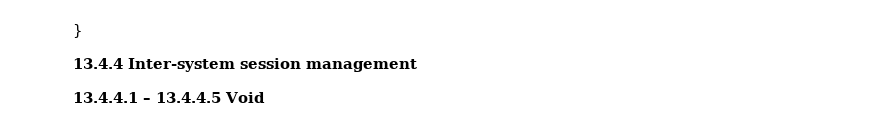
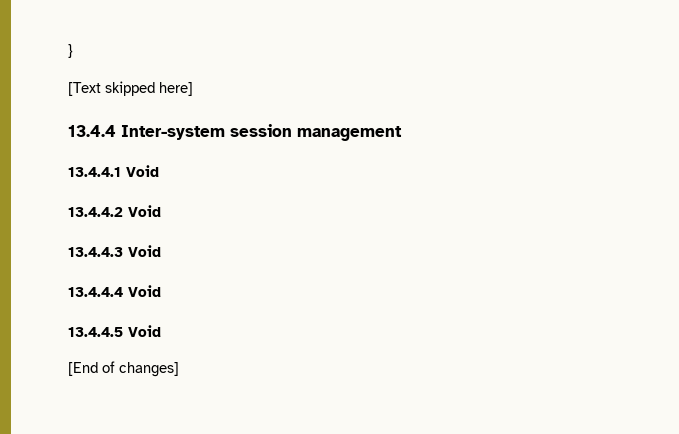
(83, 31) none -> [68,81,193,96] // [Text skipped here]
[143,98,151,103] – -> [126,165,159,177] [68,205,161,217] [68,245,161,257] [68,285,161,297] Void // 13.4.4.2 Void // 13.4.4.3 Void // 13.4.4.4 Void //
(265, 97) none -> [68,361,179,377] // [End of changes]

